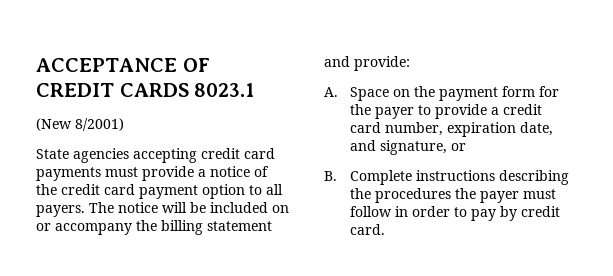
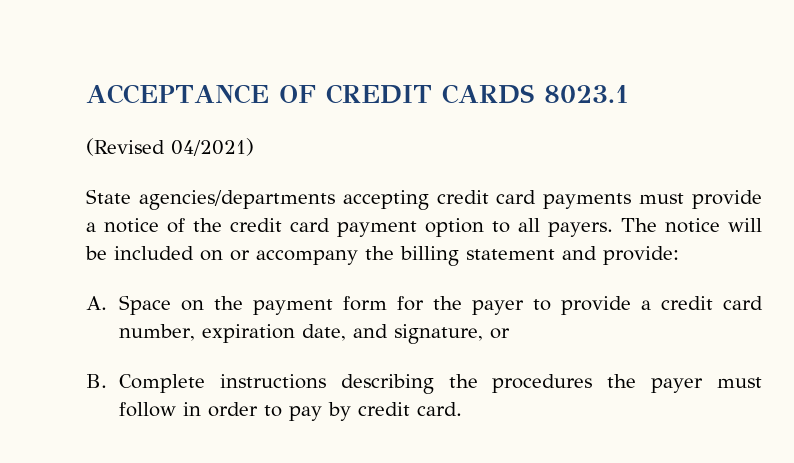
[36,118,124,131] (New 8/2001) -> [86,138,254,156] (Revised 04/2021)
[73,148,129,163] agencies -> [138,190,335,210] agencies/departments

